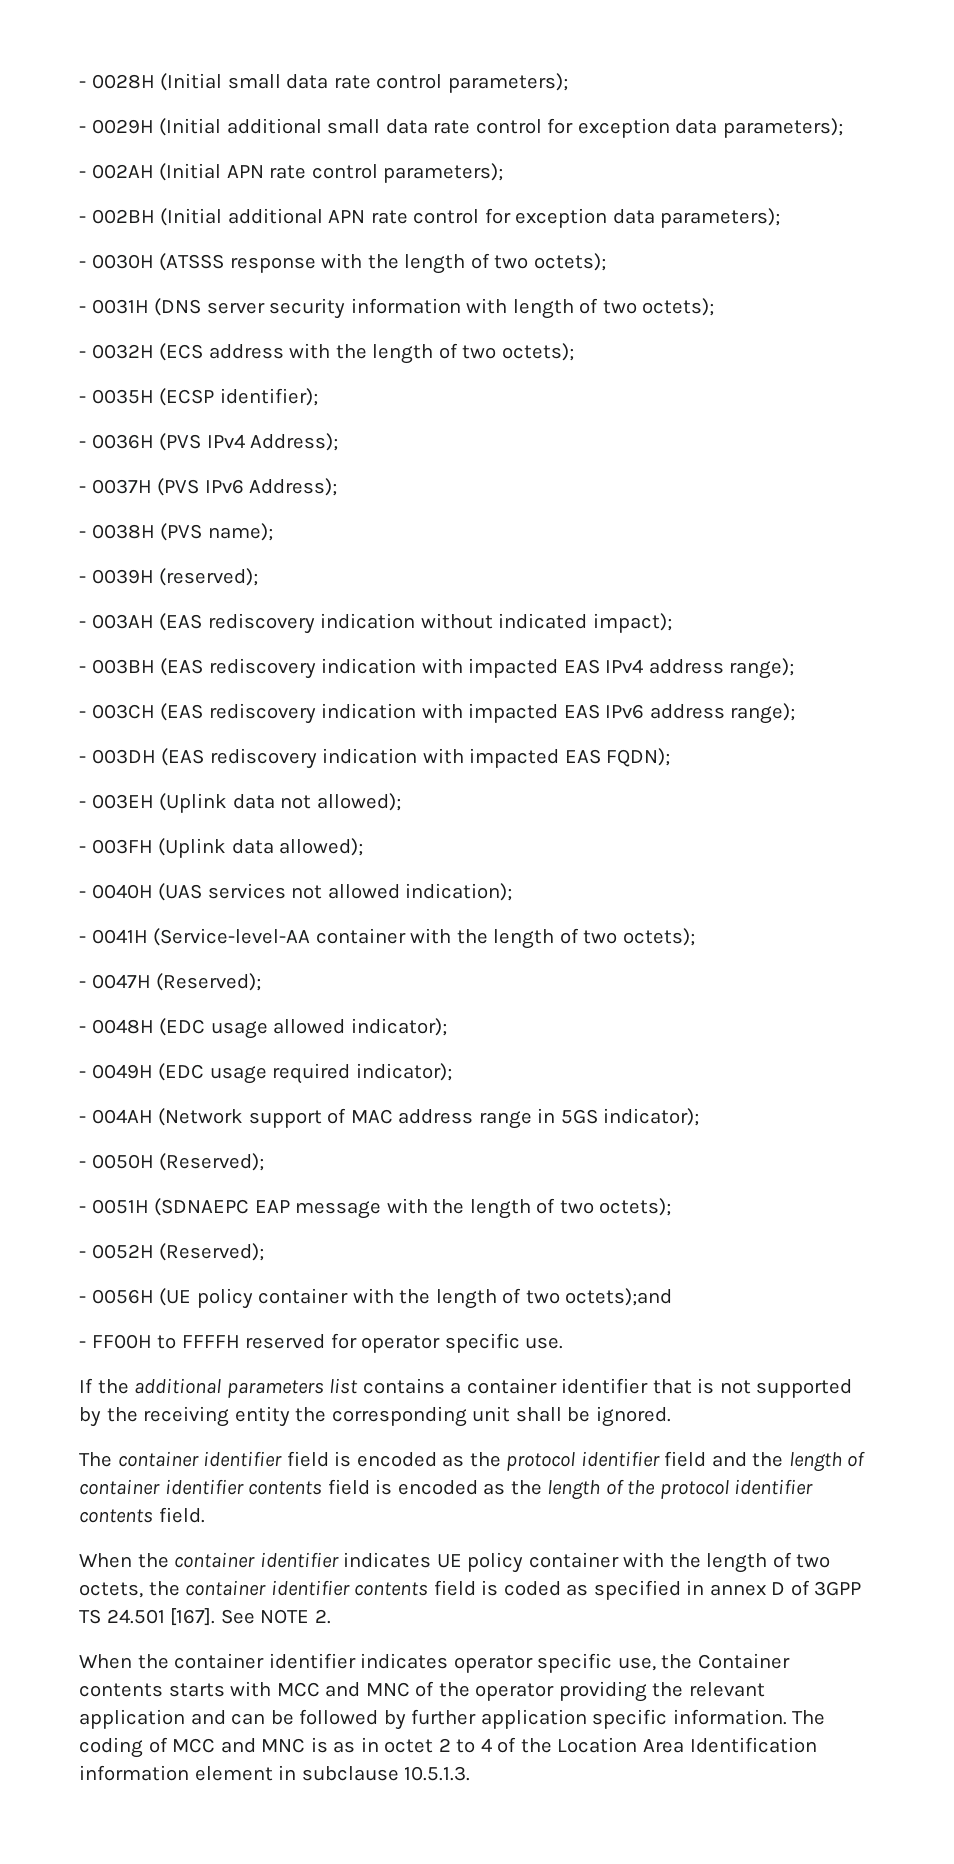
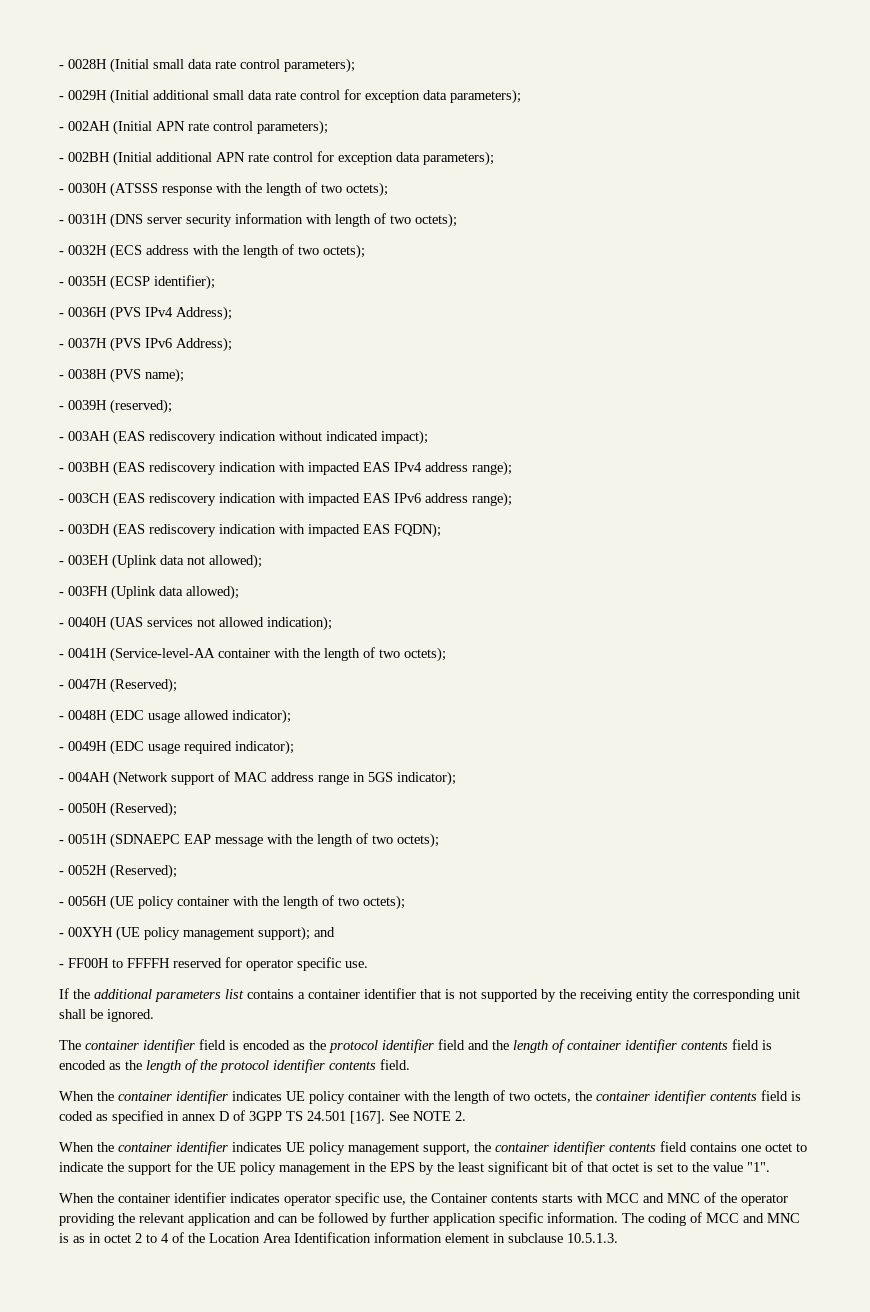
[565,1288,673,1306] octets);and -> [363,895,405,910] [59,926,335,941] octets); // - 00XYH (UE policy management support); and
(331, 1616) none -> [59,1141,807,1155] [59,1161,770,1175] // When the container identifier indicates UE policy management support, the container identifier contents field contains one octet to indicate the support for the UE policy management in the EPS by the least significant bit of that octet is set to the value "1".

